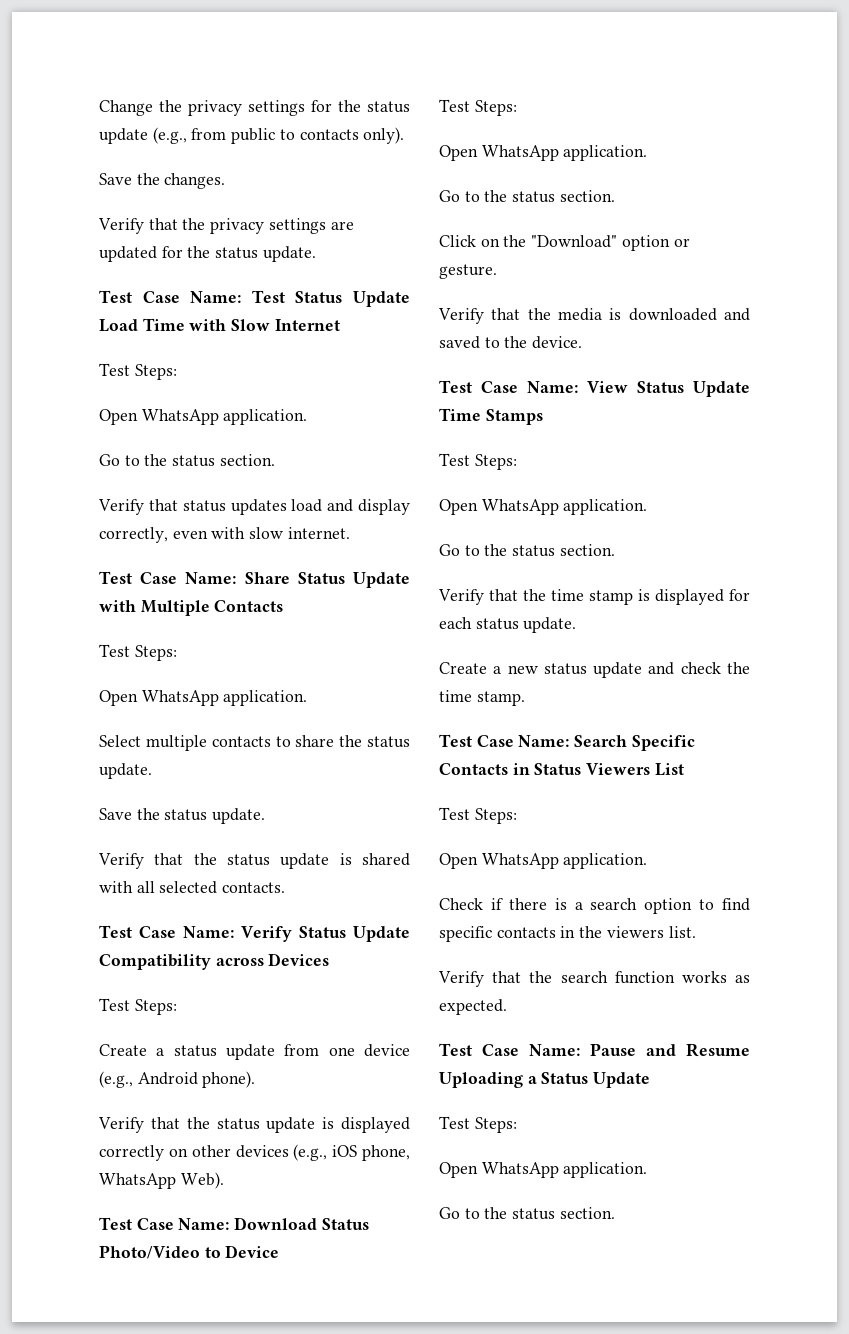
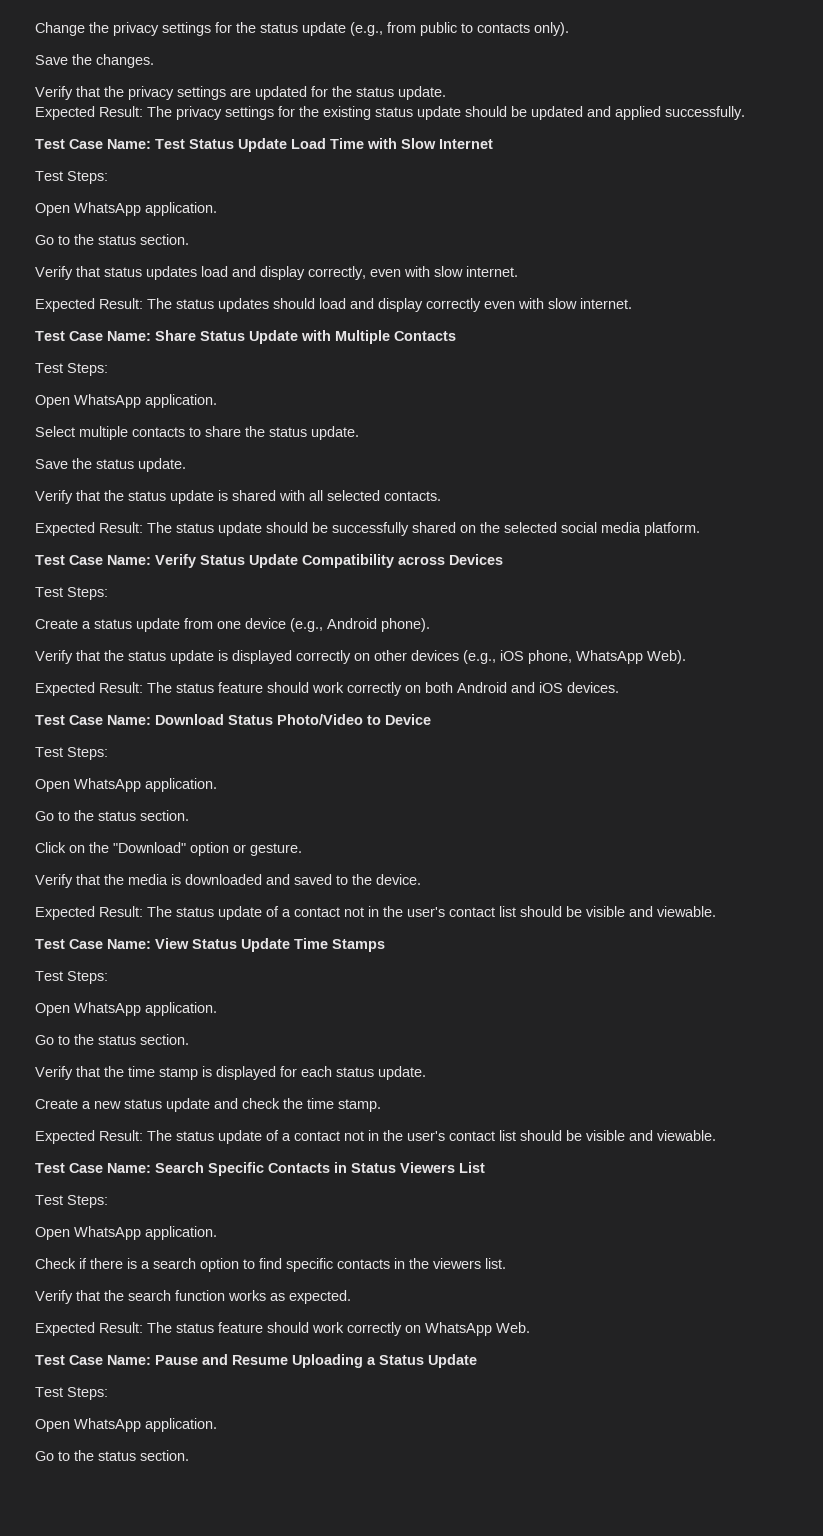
(316, 254) none -> [35,106,745,120] // Expected Result: The privacy settings for the existing status update should be updated and applied successfully.
(350, 533) none -> [35,298,632,312] // Expected Result: The status updates should load and display correctly even with slow internet.
(286, 887) none -> [35,522,700,536] // Expected Result: The status update should be successfully shared on the selected social media platform.
(224, 1180) none -> [35,682,619,696] // Expected Result: The status feature should work correctly on both Android and iOS devices.
(583, 342) none -> [35,906,716,920] // Expected Result: The status update of a contact not in the user's contact list should be visible and viewable.
(525, 698) none -> [35,1130,716,1144] // Expected Result: The status update of a contact not in the user's contact list should be visible and viewable.
(507, 1007) none -> [35,1322,530,1336] // Expected Result: The status feature should work correctly on WhatsApp Web.

